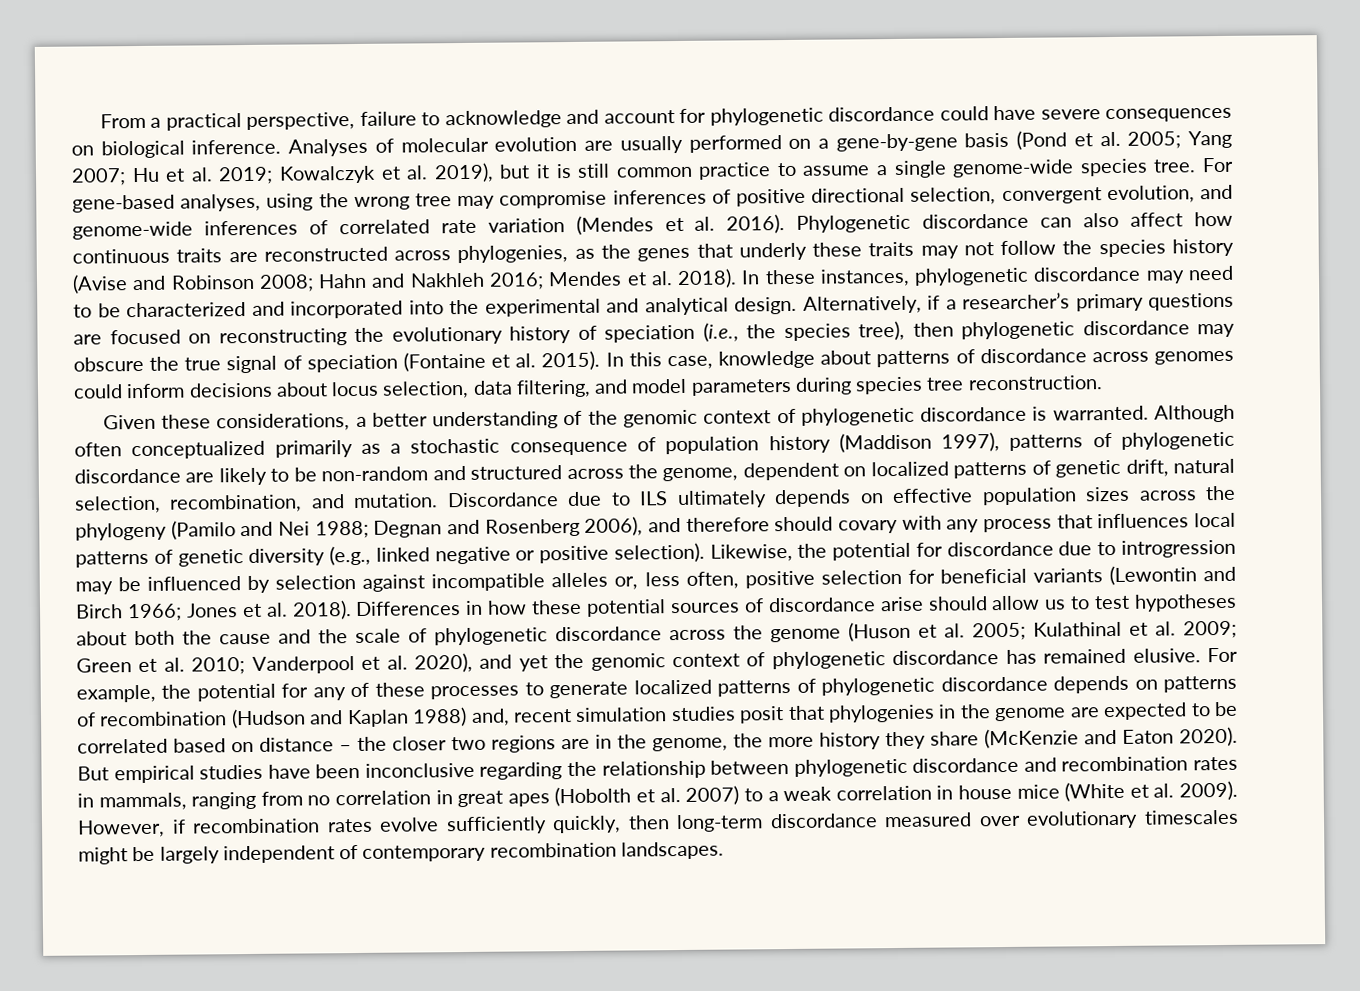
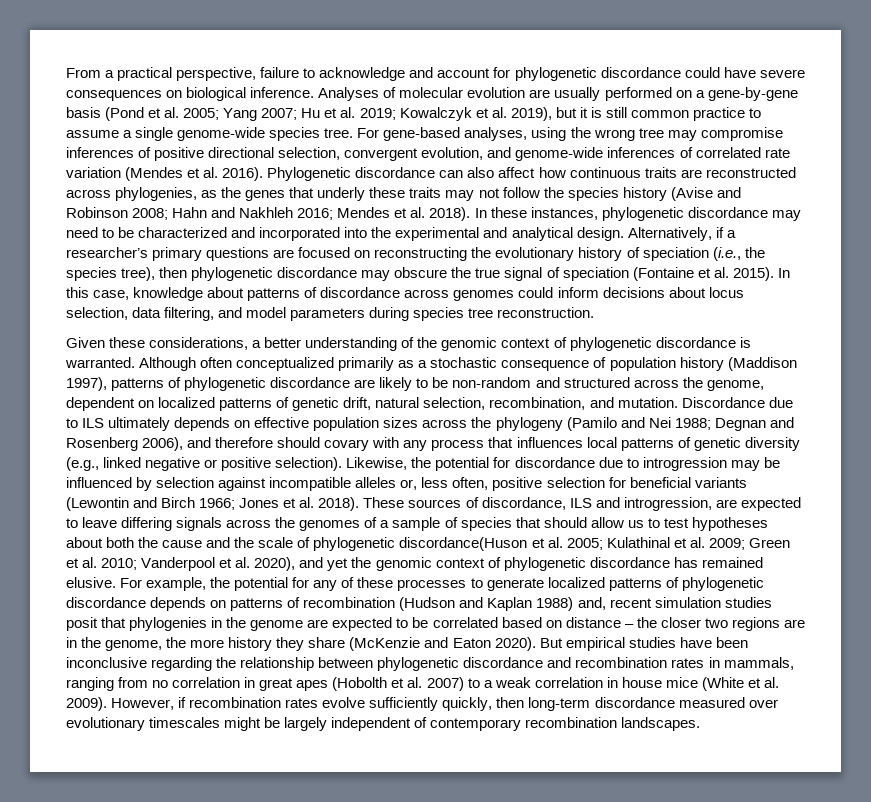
[355,596,924,617] Differences in how these potential sources of discordance arise -> [363,497,801,511] [66,517,541,531] These sources of discordance, ILS and introgression, are expected to leave differing signals across the genomes of a sample of species that
[555,621,911,643] discordance across the genome (Huson -> [399,537,528,551] discordance(Huson

